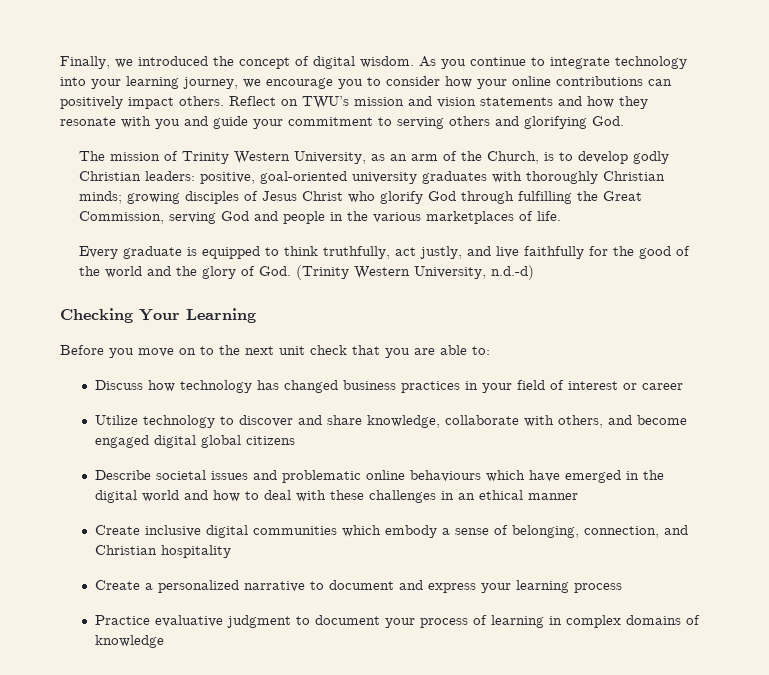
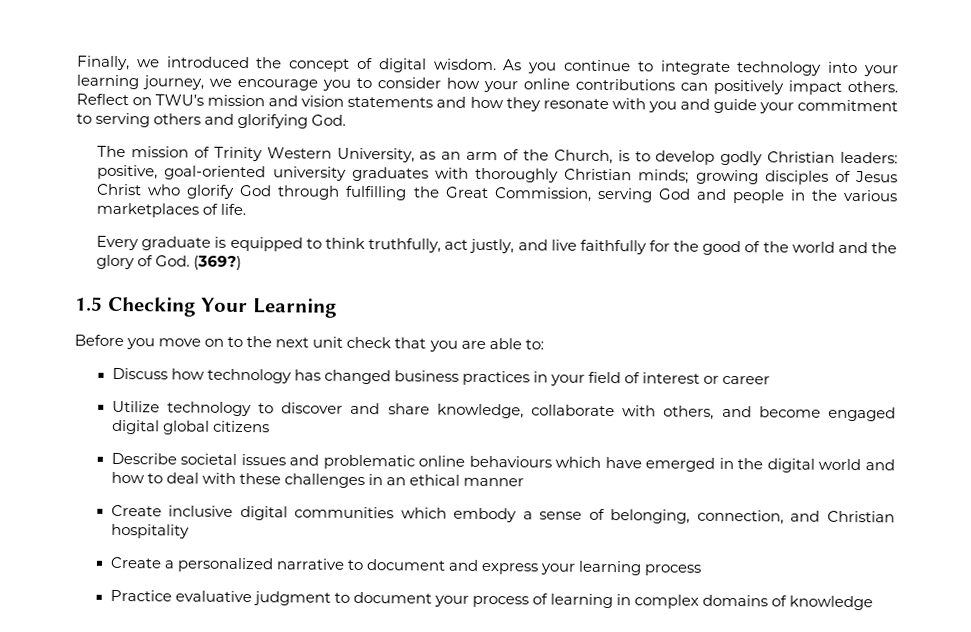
[296,265,535,280] (Trinity Western University, n.d.-d) // -> [193,255,243,271] [75,296,103,311] (369?) // 1.5

